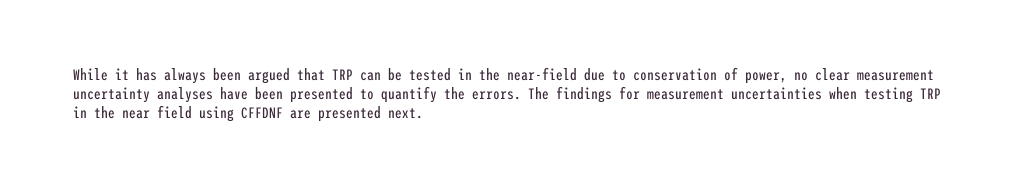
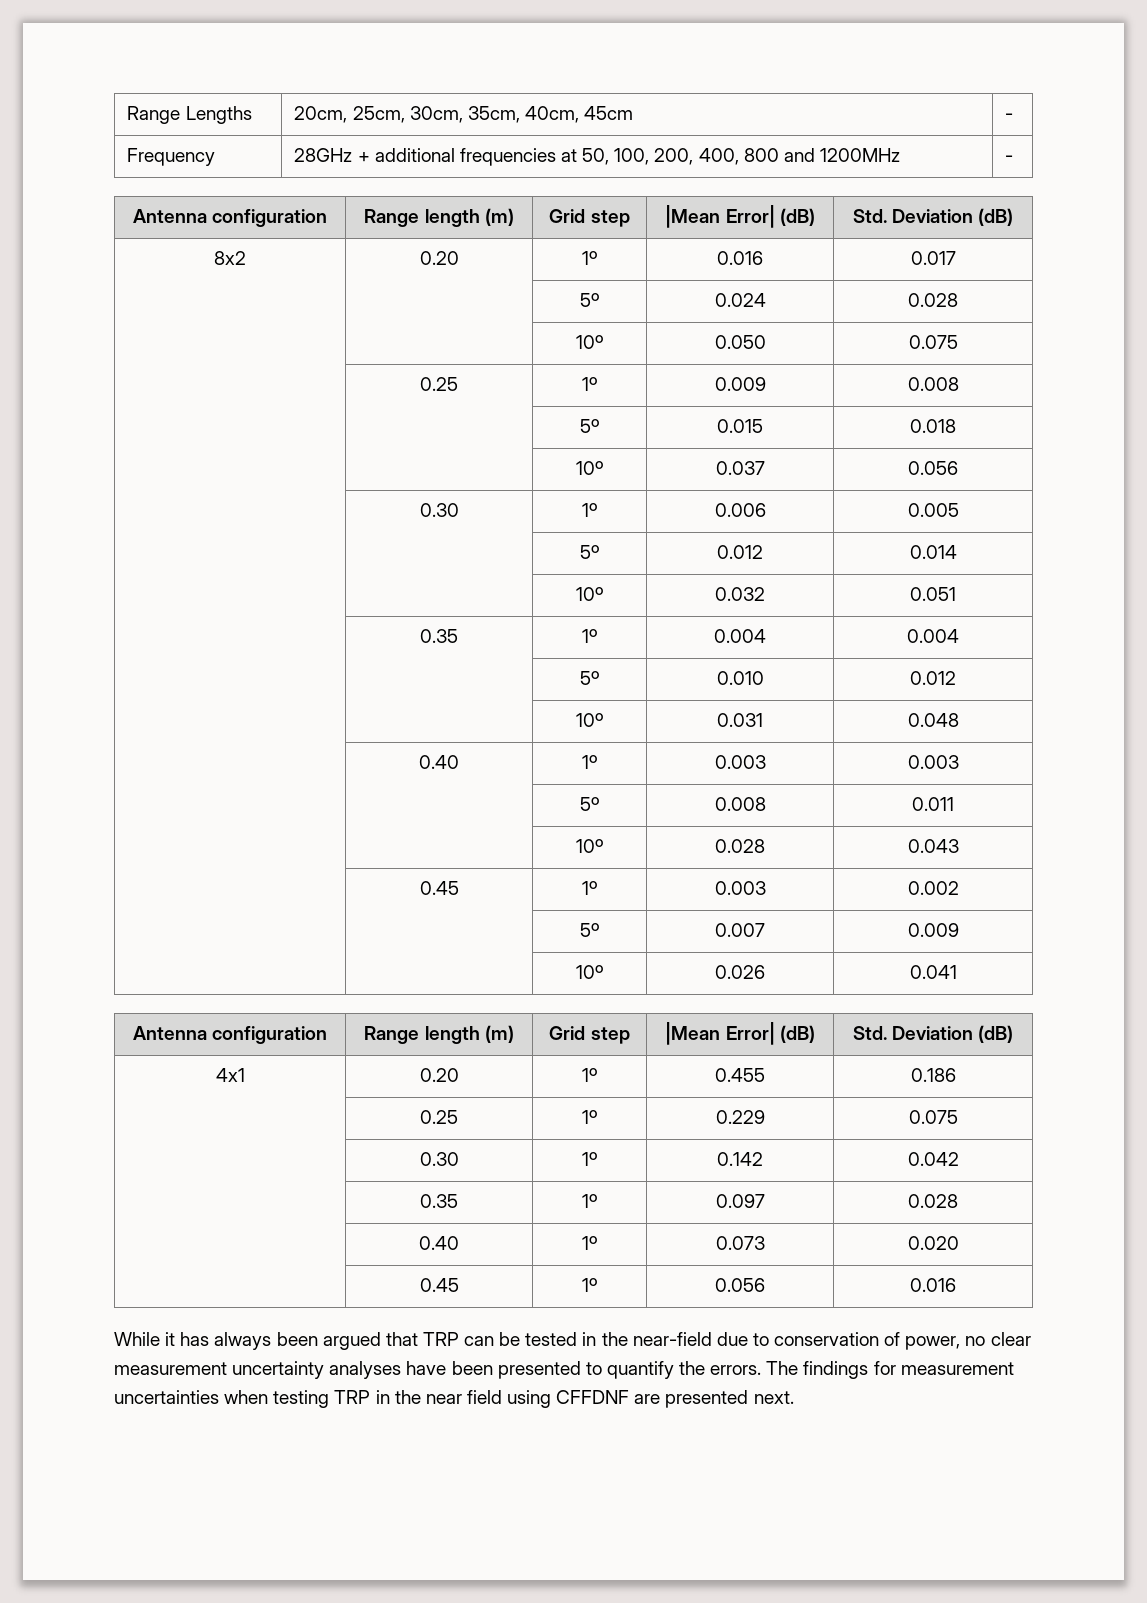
(73, 74) none -> [127,106,252,124] [294,106,634,123] [1005,113,1014,120] [127,148,216,166] [294,148,900,166] [1005,155,1014,162] [132,209,328,227] [364,208,514,227] [549,209,630,227] [665,205,815,228] [852,208,1014,226] [214,251,246,265] [419,251,459,265] [582,251,597,265] [717,251,763,265] [910,251,956,265] [580,293,599,307] [714,293,766,307] [908,293,958,307] [576,335,603,349] [714,335,766,349] [908,335,958,349] [420,377,458,391] [582,377,597,391] [714,377,766,391] [907,377,959,391] [580,419,599,433] [717,419,763,433] [910,419,956,433] [576,461,603,475] [715,461,765,475] [908,461,958,475] [419,503,459,517] [582,503,597,517] [714,503,766,517] [907,503,959,517] [580,545,599,559] [717,545,763,559] [909,545,957,559] [576,587,603,601] [715,587,765,601] [910,587,956,601] [420,629,458,643] [582,629,597,643] [714,629,766,643] [907,629,959,643] [580,671,599,685] [716,671,764,685] [910,671,956,685] [576,713,603,727] [717,713,763,727] [907,713,959,727] [419,755,459,769] [582,755,597,769] [714,755,766,769] [907,755,959,769] [580,797,599,811] [714,797,766,811] [912,797,954,811] [576,839,603,853] [715,839,765,853] [907,839,959,853] [419,881,459,895] [582,881,597,895] [714,881,766,895] [907,881,959,895] [580,923,599,937] [715,923,765,937] [907,923,959,937] [576,965,603,979] [715,965,765,979] [909,965,957,979] [132,1026,328,1044] [364,1025,514,1044] [549,1026,630,1044] [665,1022,815,1045] [852,1025,1014,1043] [215,1068,245,1082] [419,1068,459,1082] [582,1068,597,1082] [715,1068,765,1082] [910,1068,956,1082] [420,1110,458,1124] [582,1110,597,1124] [715,1110,765,1124] [908,1110,958,1124] [419,1152,459,1166] [582,1152,597,1166] [717,1152,763,1166] [907,1152,959,1166] [420,1194,458,1208] [582,1194,597,1208] [715,1194,765,1208] [908,1194,958,1208] [419,1236,459,1250] [582,1236,597,1250] [715,1236,765,1250] [907,1236,959,1250] [419,1278,459,1292] [582,1278,597,1292] [715,1278,765,1292] [910,1278,956,1292] Range Lengths | 20cm, 25cm, 30cm, 35cm, 40cm, 45cm | - // Frequency | 28GHz + additional frequencies at 50, 100, 200, 400, 800 and 1200MHz | - // Antenna configuration | Range length (m) | Grid step | |Mean Error| (dB) | Std. Deviation (dB) // 8x2 | 0.20 | 1º | 0.016 | 0.017 // | | 5º | 0.024 | 0.028 // | | 10º | 0.050 | 0.075 // | 0.25 | 1º | 0.009 | 0.008 // | | 5º | 0.015 | 0.018 // | | 10º | 0.037 | 0.056 // | 0.30 | 1º | 0.006 | 0.005 // | | 5º | 0.012 | 0.014 // | | 10º | 0.032 | 0.051 // | 0.35 | 1º | 0.004 | 0.004 // | | 5º | 0.010 | 0.012 // | | 10º | 0.031 | 0.048 // | 0.40 | 1º | 0.003 | 0.003 // | | 5º | 0.008 | 0.011 // | | 10º | 0.028 | 0.043 // | 0.45 | 1º | 0.003 | 0.002 // | | 5º | 0.007 | 0.009 // | | 10º | 0.026 | 0.041 // Antenna configuration | Range length (m) | Grid step | |Mean Error| (dB) | Std. Deviation (dB) // 4x1 | 0.20 | 1º | 0.455 | 0.186 // | 0.25 | 1º | 0.229 | 0.075 // | 0.30 | 1º | 0.142 | 0.042 // | 0.35 | 1º | 0.097 | 0.028 // | 0.40 | 1º | 0.073 | 0.020 // | 0.45 | 1º | 0.056 | 0.016 //

